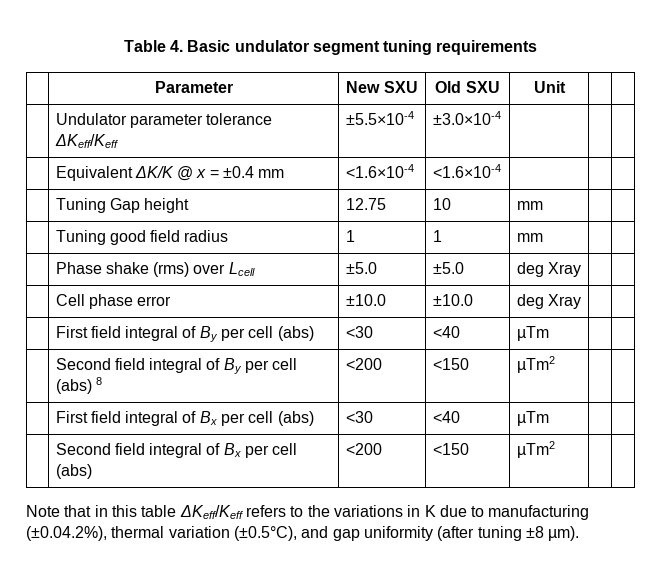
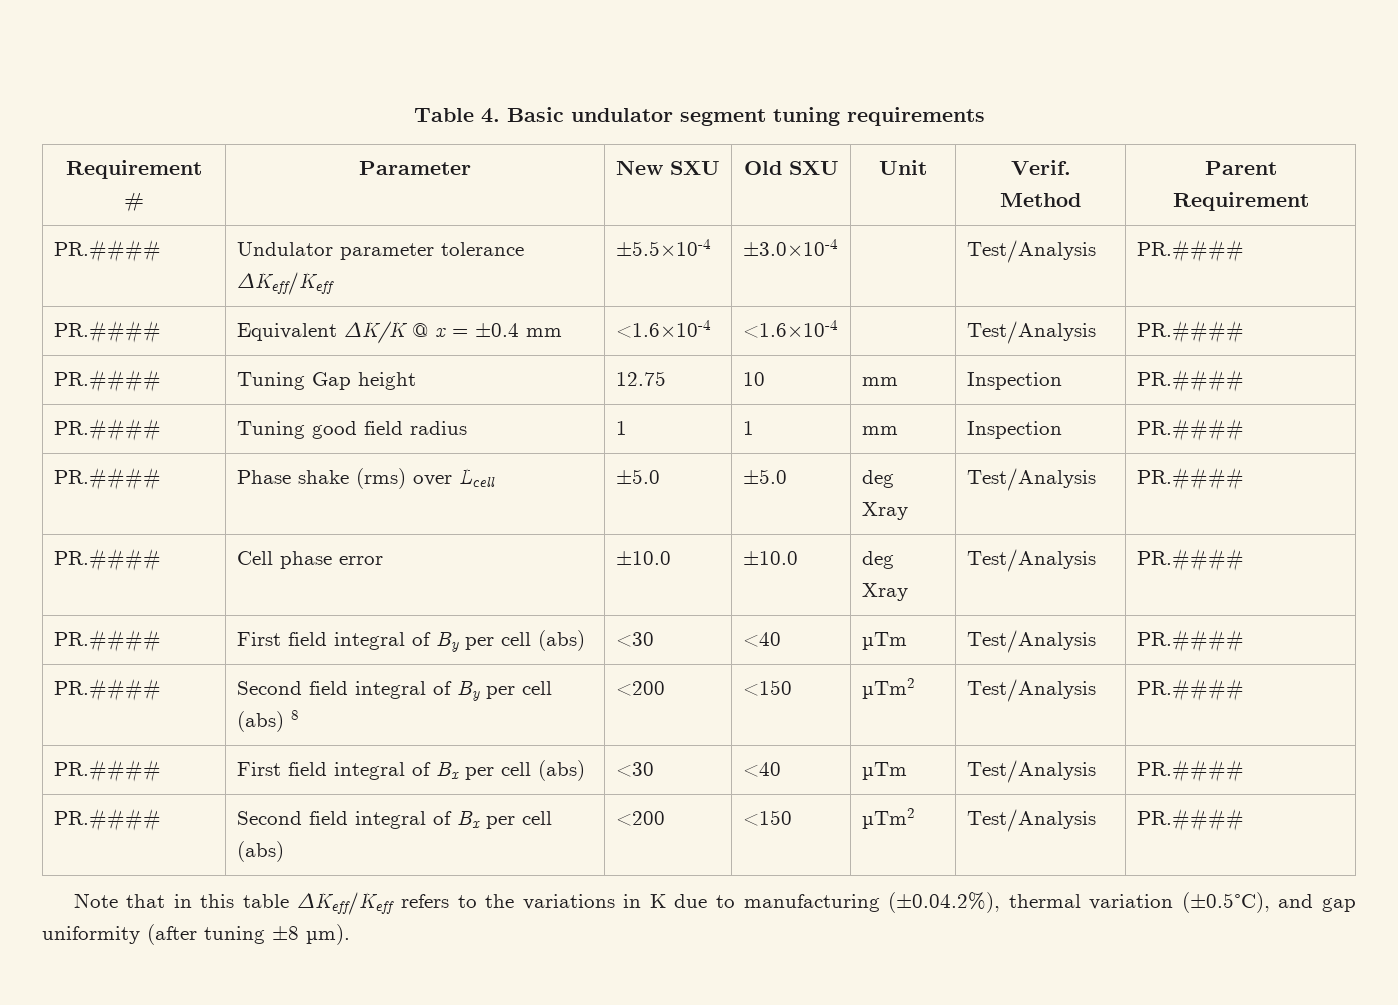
(538, 47) none -> [66,160,202,179] [124,192,144,212] Requirement #
(566, 87) | // -> [1010,160,1071,175] [1000,193,1081,207] [1204,161,1277,175] [1172,192,1309,211] [53,239,161,262] Verif. Method | Parent Requirement // PR.####
(501, 118) | // -> [966,240,1096,263] [1136,239,1244,262] [53,320,161,343] Test/Analysis | PR.#### // PR.####
(501, 171) | // -> [966,321,1096,344] [1136,320,1244,343] [53,369,161,392] Test/Analysis | PR.#### // PR.####
(543, 205) | // -> [966,372,1062,390] [1136,369,1244,392] [53,418,161,441] Inspection | PR.#### // PR.####
(543, 237) | // -> [966,421,1062,439] [1136,418,1244,441] [53,467,161,490] Inspection | PR.#### // PR.####
(581, 269) | // -> [966,468,1096,491] [1136,467,1244,490] [53,548,161,571] Test/Analysis | PR.#### // PR.####
(581, 301) | // -> [966,549,1096,572] [1136,548,1244,571] [53,629,161,652] Test/Analysis | PR.#### // PR.####
(549, 333) | // -> [966,630,1096,653] [1136,629,1244,652] [53,678,161,701] Test/Analysis | PR.#### // PR.####
(555, 364) | // -> [966,679,1096,702] [1136,678,1244,701] [53,759,161,782] Test/Analysis | PR.#### // PR.####
(549, 418) | // -> [966,760,1096,783] [1136,759,1244,782] [53,808,161,831] Test/Analysis | PR.#### // PR.####
(555, 449) | -> [966,809,1096,832] [1136,808,1244,831] Test/Analysis | PR.####

